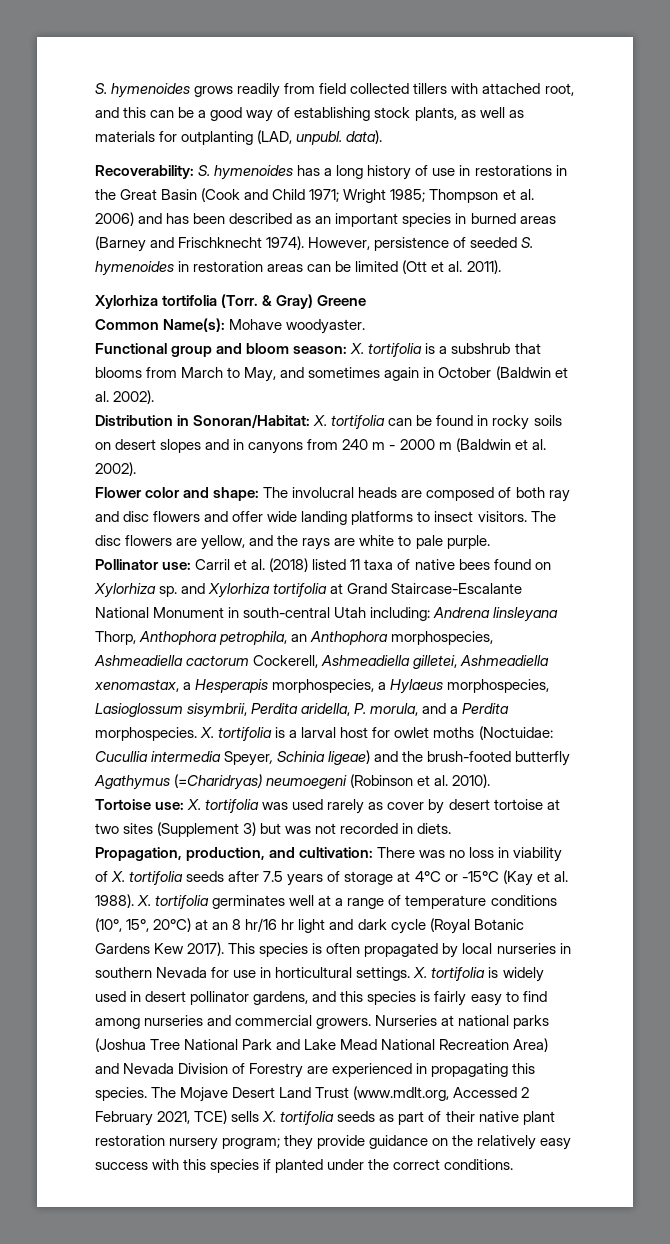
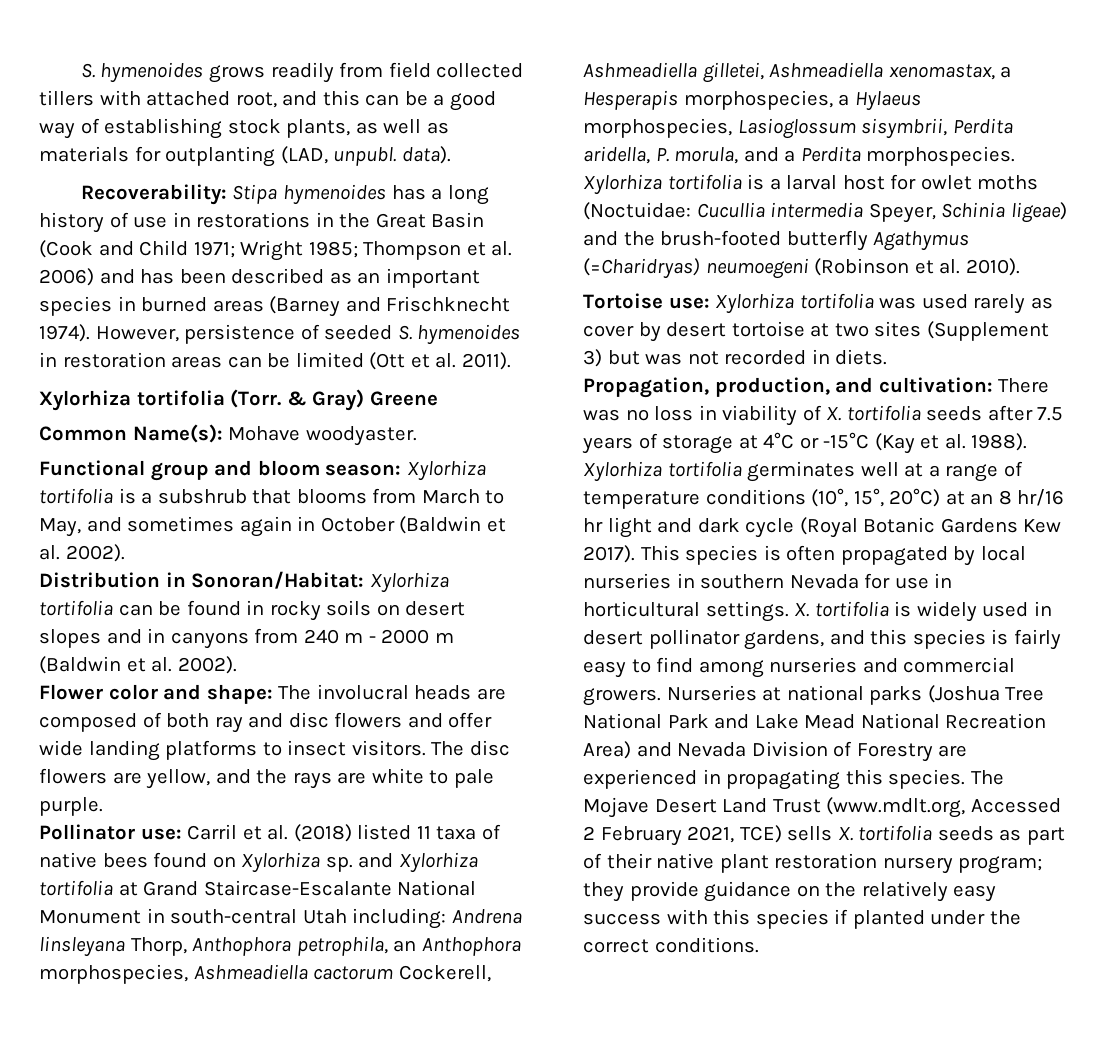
[198,165,211,176] S. -> [232,184,278,204] Stipa
[350,343,365,354] X. -> [406,460,486,481] Xylorhiza
[313,415,328,426] X. -> [369,572,449,593] Xylorhiza
[200,727,215,738] X. -> [583,174,662,195] Xylorhiza
[187,799,202,810] X. -> [715,293,795,314] Xylorhiza
[137,895,152,906] X. -> [583,461,662,482] Xylorhiza

